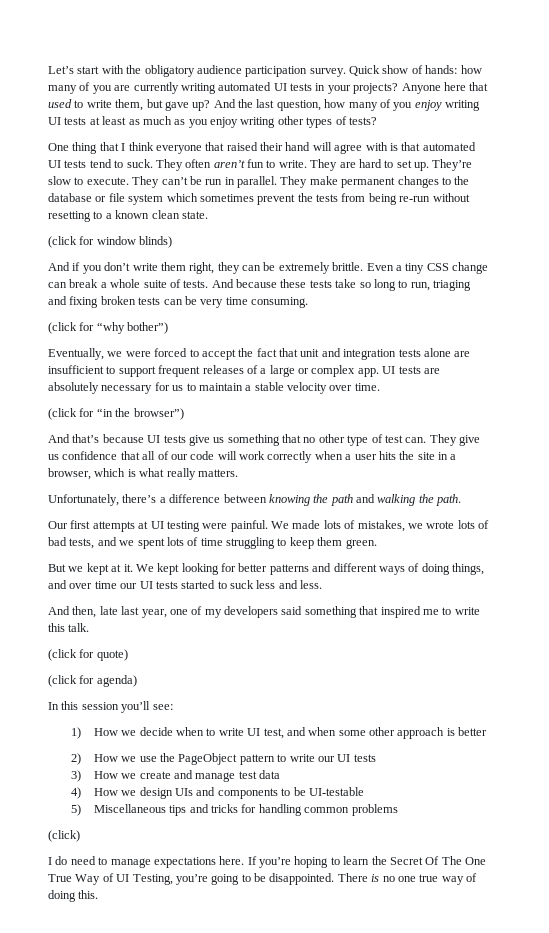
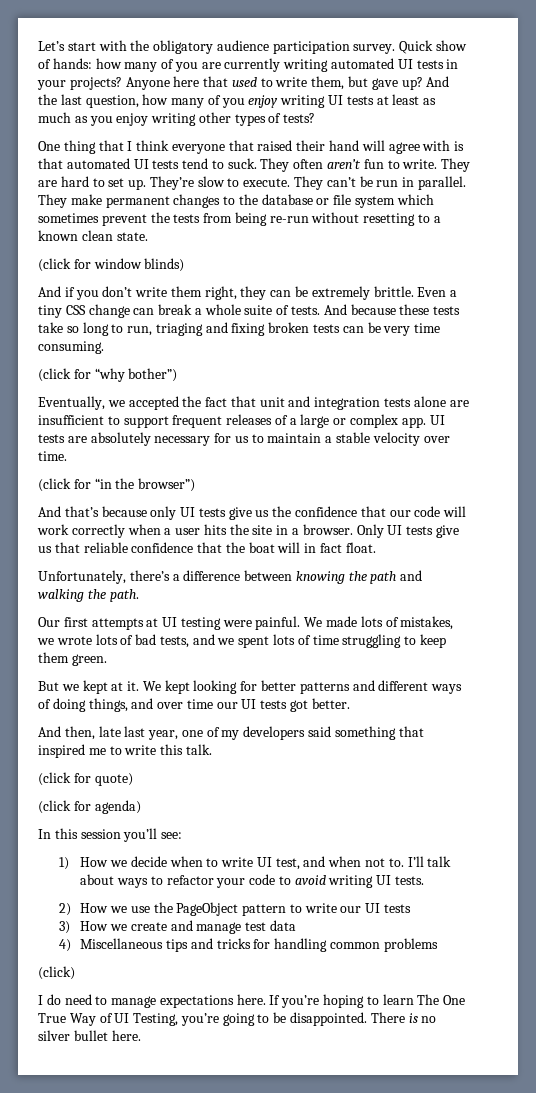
[125,348,236,360] were forced to accept -> [128,396,179,410] accepted
[147,434,480,446] [48,451,169,460] UI tests give us something that no other type of test can. They give us confidence that all of -> [150,506,386,520] only UI tests give us the confidence that
[48,468,238,480] browser, which is what really matters. -> [302,524,459,538] [38,542,376,553] browser. Only UI tests give us that reliable confidence that the boat will in fact float.
[181,580,323,589] started to suck less and less. -> [290,698,350,712] got better.
[338,727,488,739] some other approach is better -> [365,856,452,867] [80,874,425,888] not to. I’ll talk about ways to refactor your code to avoid writing UI tests.
[93,787,364,799] [70,804,81,816] How we design UIs and components to be UI-testable // 5) -> (72, 945) none
[371,856,440,865] the Secret Of -> (414, 999) none
[397,873,477,885] [48,890,99,902] one true way of doing this. -> [38,1030,141,1041] silver bullet here.

